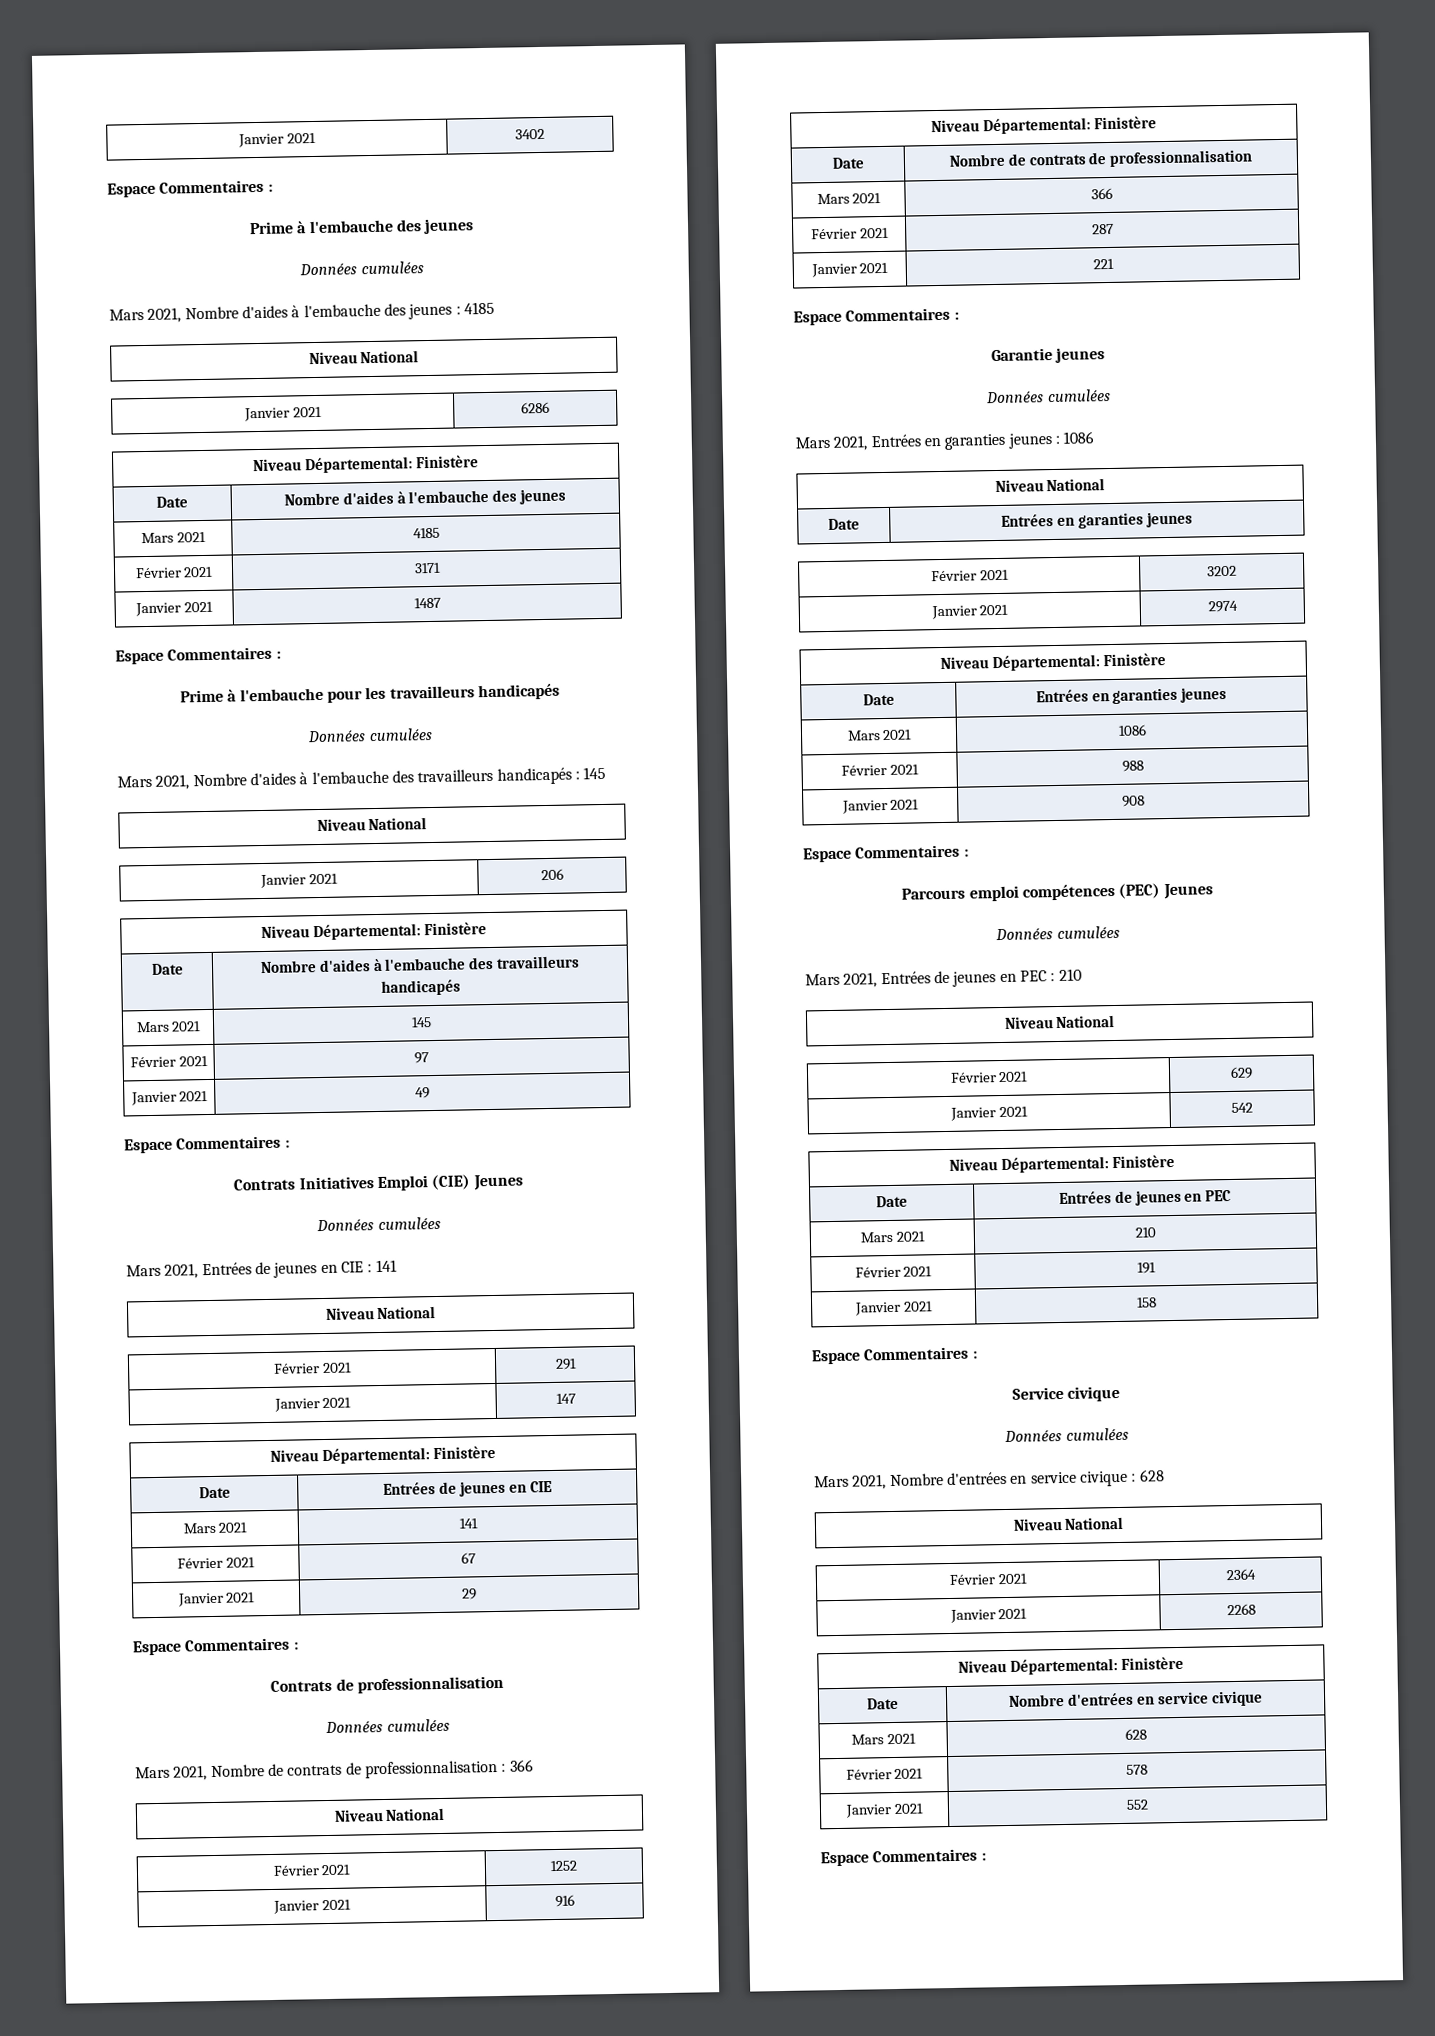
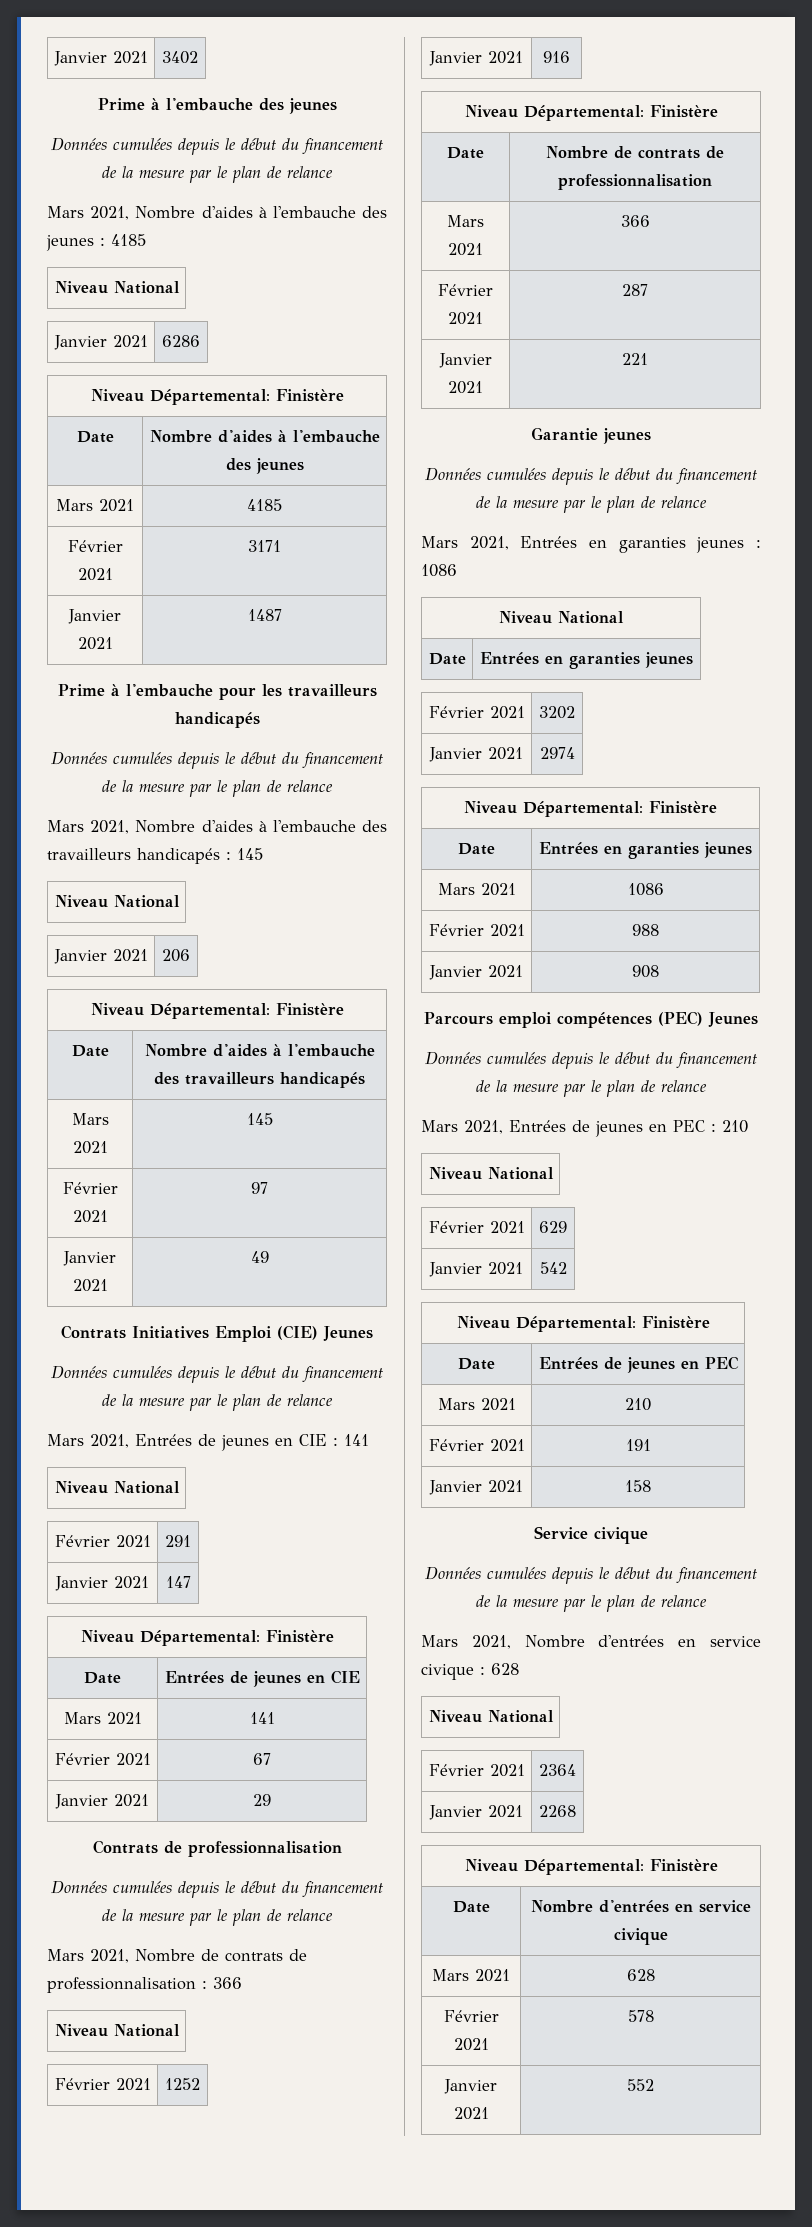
[107,179,273,198] // Espace Commentaires : -> (198, 57) none
(424, 268) none -> [178,138,383,155] [102,166,333,183] depuis le début du financement de la mesure par le plan de relance
[115,646,281,665] // Espace Commentaires : -> (282, 615) none
(433, 734) none -> [178,752,383,769] [102,780,333,797] depuis le début du financement de la mesure par le plan de relance
[124,1135,290,1154] // Espace Commentaires : -> (269, 1257) none
(441, 1223) none -> [178,1366,383,1383] [102,1394,333,1411] depuis le début du financement de la mesure par le plan de relance
[132,1637,299,1656] // Espace Commentaires : -> (271, 1800) none
(450, 1725) none -> [178,1881,383,1898] [102,1909,333,1926] depuis le début du financement de la mesure par le plan de relance
[793,307,959,326] // Espace Commentaires : -> (648, 359) none
(1111, 395) none -> [552,468,757,485] [476,496,707,513] depuis le début du financement de la mesure par le plan de relance
[803,844,969,863] // Espace Commentaires : -> (659, 971) none
(1120, 932) none -> [552,1052,757,1069] [476,1080,707,1097] depuis le début du financement de la mesure par le plan de relance
[811,1346,978,1365] // Espace Commentaires : -> (651, 1486) none
(1129, 1434) none -> [552,1567,757,1584] [476,1595,707,1612] depuis le début du financement de la mesure par le plan de relance
[820,1848,986,1867] // Espace Commentaires : -> (654, 2085) none

